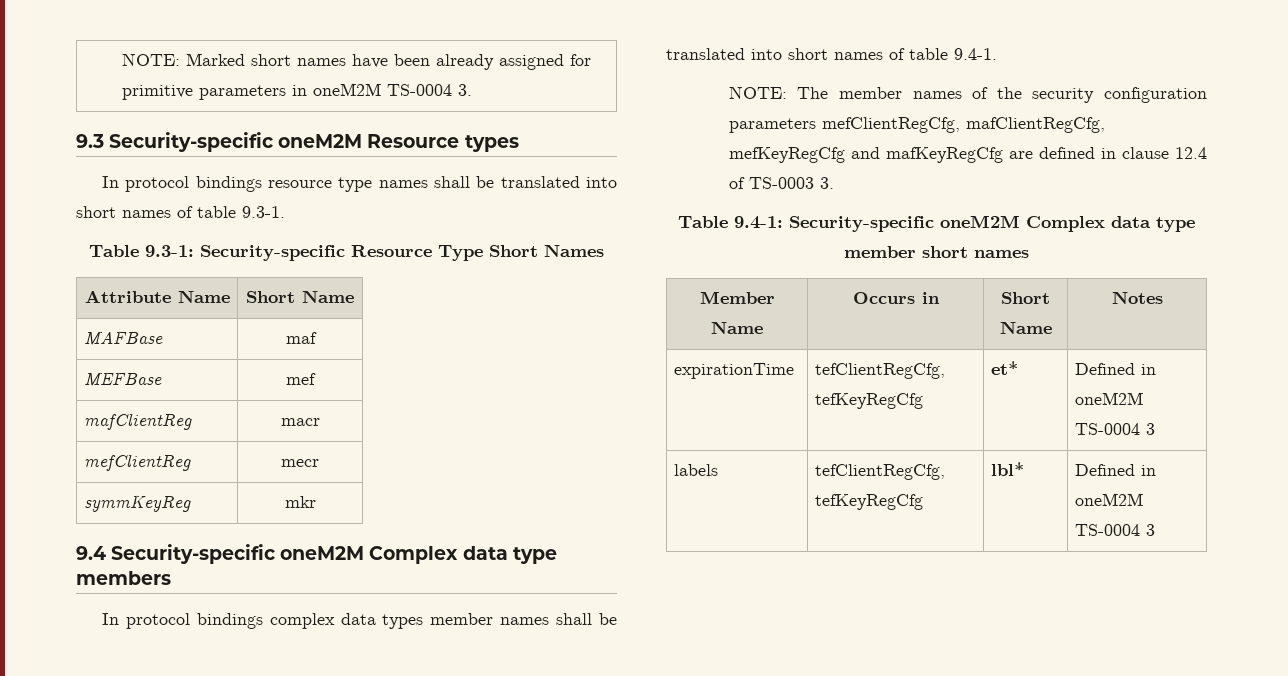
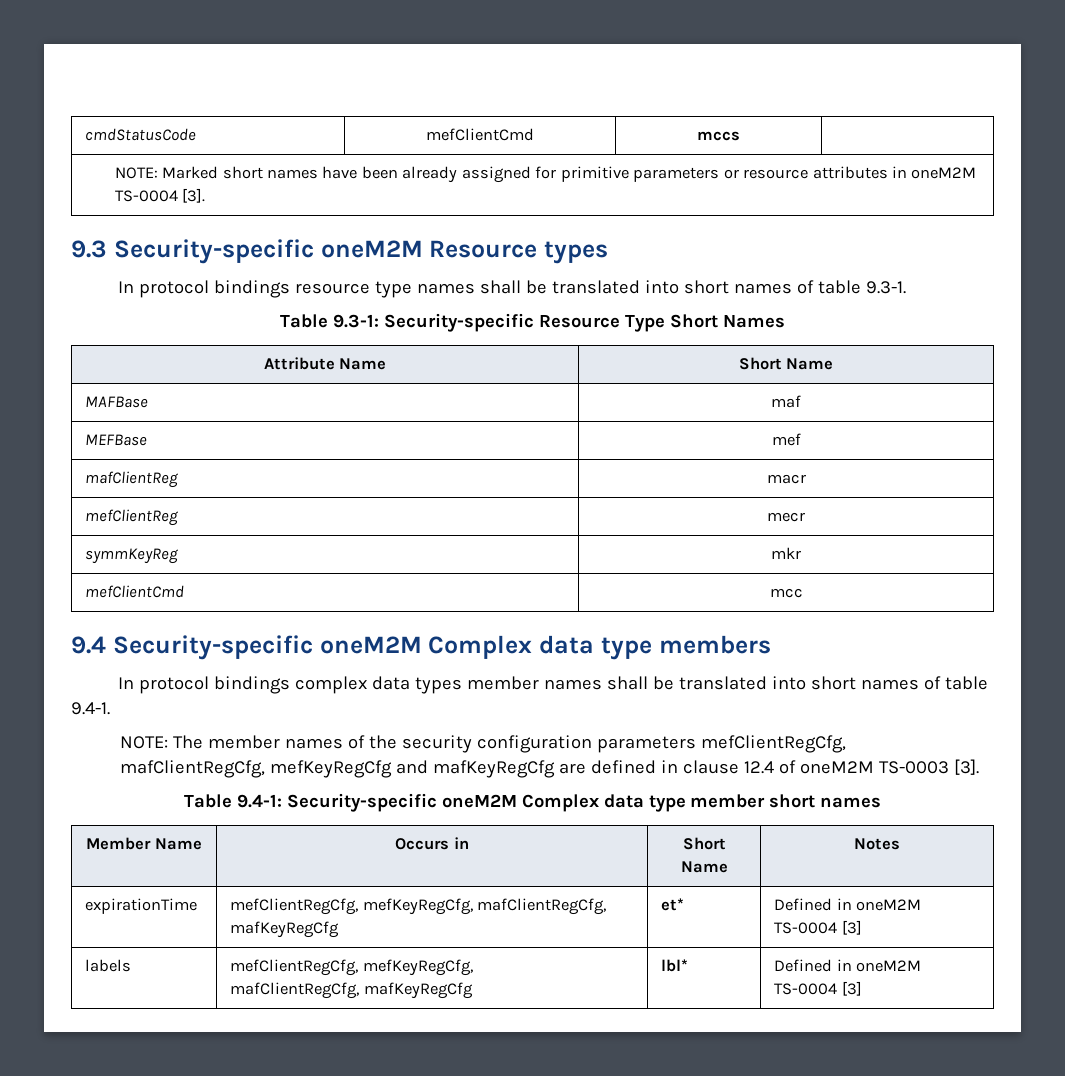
(122, 59) none -> [85,128,197,141] [426,128,534,141] [697,131,740,141] cmdStatusCode | mefClientCmd | mccs | //
[292,83,473,96] in oneM2M TS-0004 3. -> [723,166,977,179] [114,188,206,203] or resource attributes in oneM2M TS-0004 [3].
(316, 502) none -> [85,585,185,598] [769,588,803,598] // mefClientCmd | mcc
[748,177,834,189] TS-0003 3. -> [799,759,979,775] oneM2M TS-0003 [3].
[815,363,946,379] [815,393,924,409] tefClientRegCfg, tefKeyRegCfg -> [230,898,607,915] [230,921,340,938] mefClientRegCfg, mefKeyRegCfg, mafClientRegCfg, mafKeyRegCfg
[1146,423,1156,435] 3 -> [841,920,862,935] [3]
[815,464,946,480] [815,494,924,510] tefClientRegCfg, tefKeyRegCfg -> [230,959,473,976] [230,982,473,999] mefClientRegCfg, mefKeyRegCfg, // mafClientRegCfg, mafKeyRegCfg
[1146,524,1156,536] 3 -> [841,981,862,996] [3]

